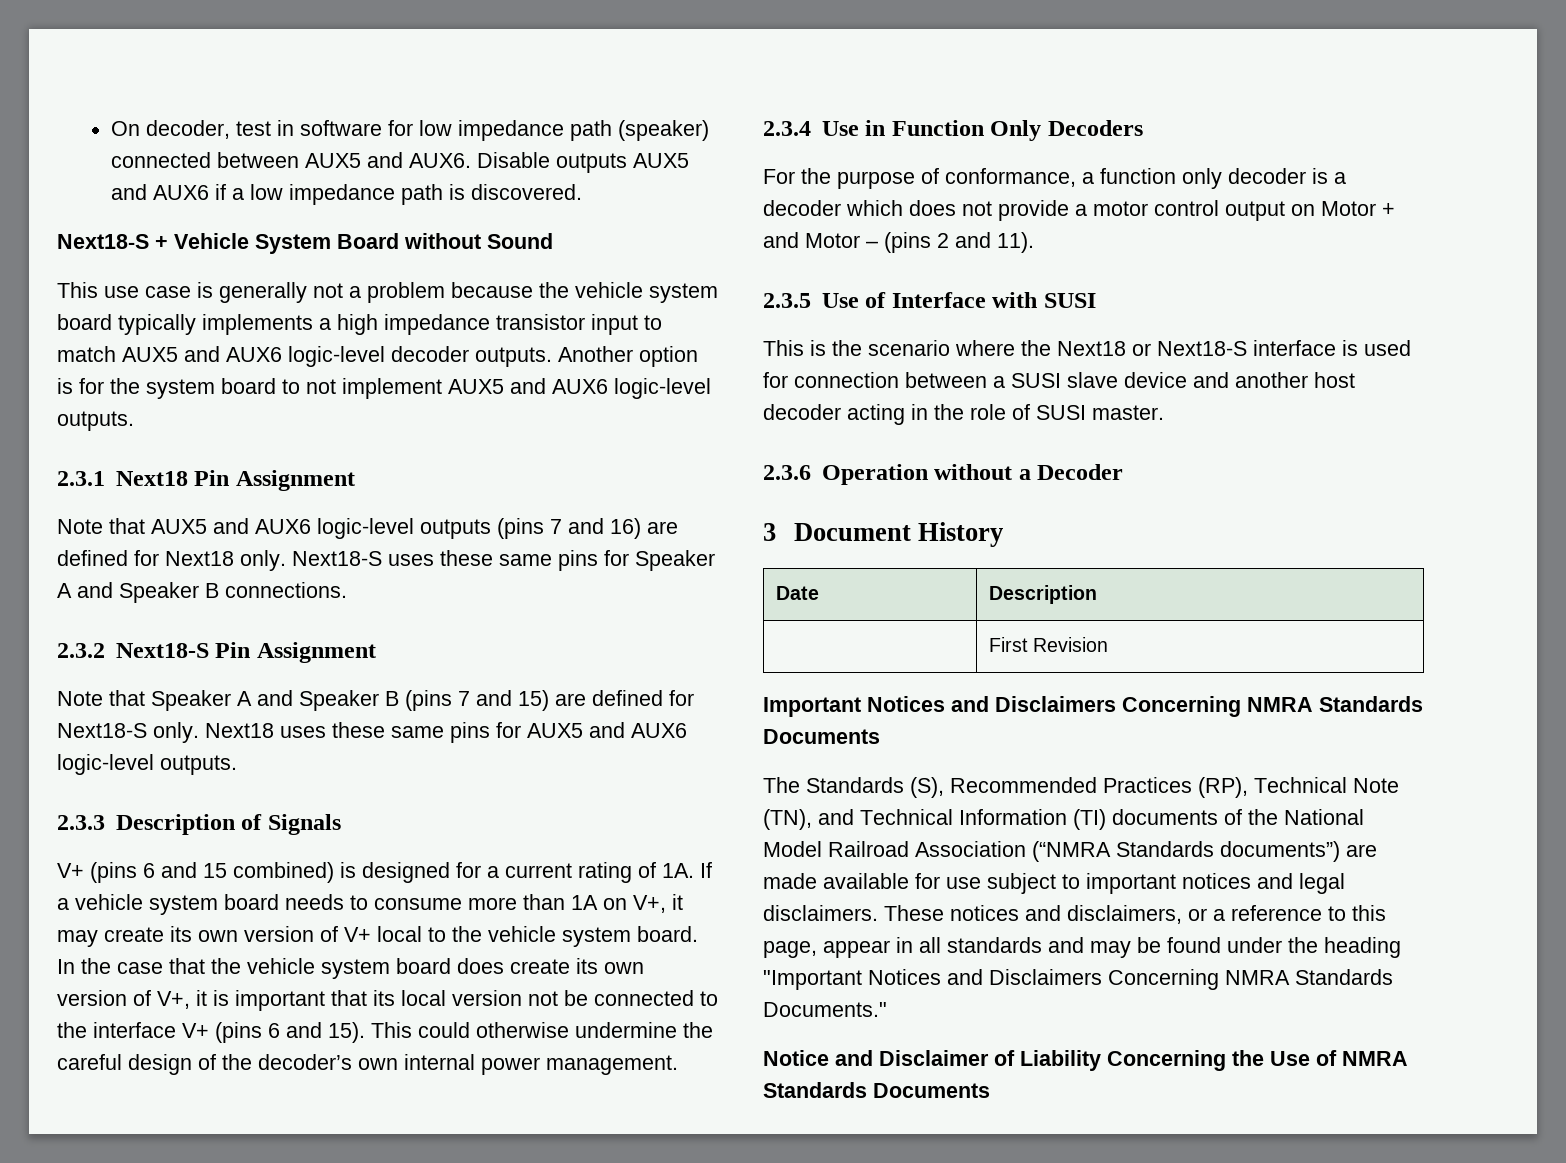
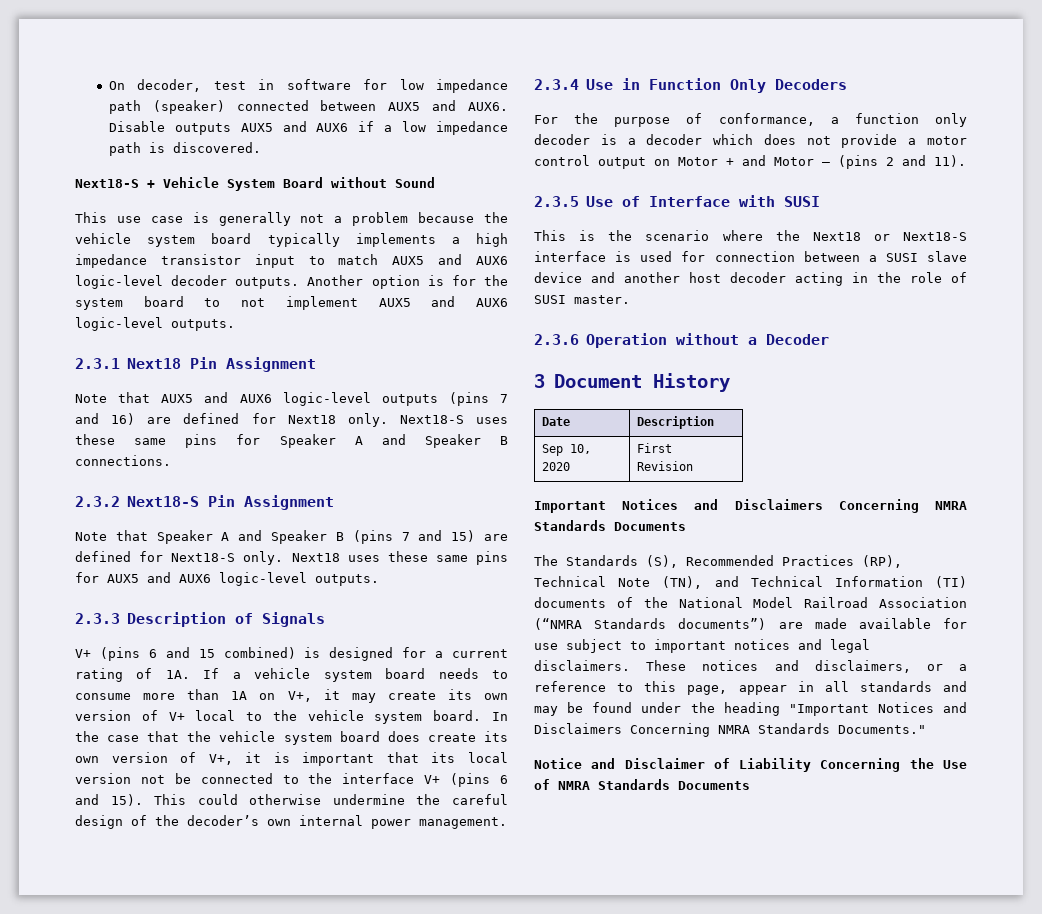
(1098, 594) none -> [542,444,592,456] [542,462,571,471] Sep 10, 2020

